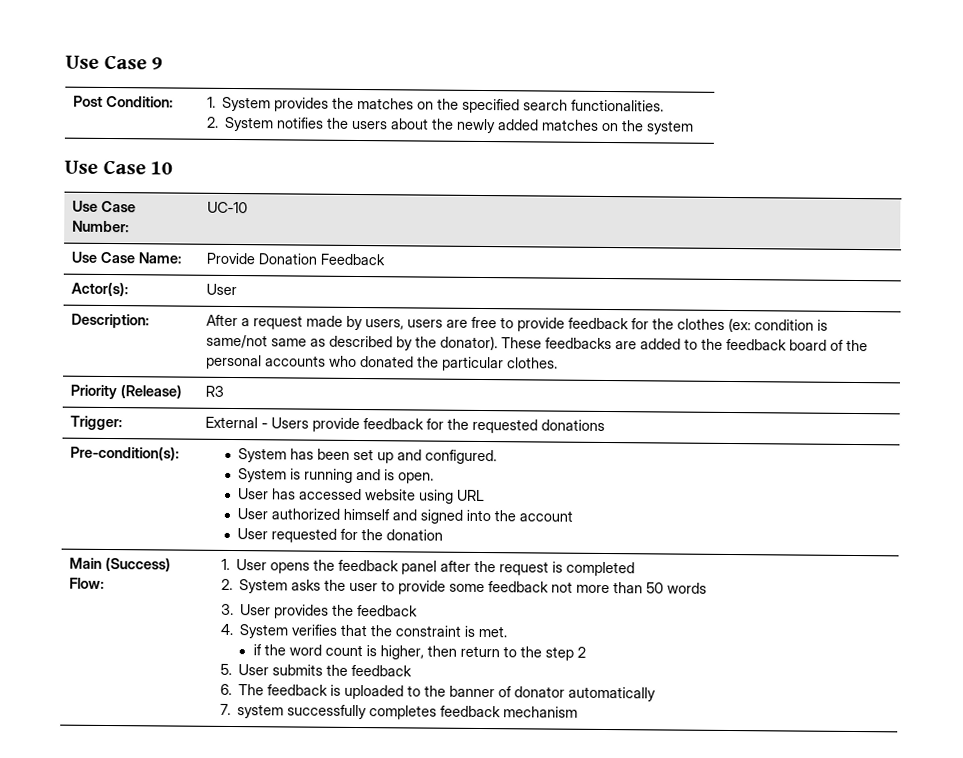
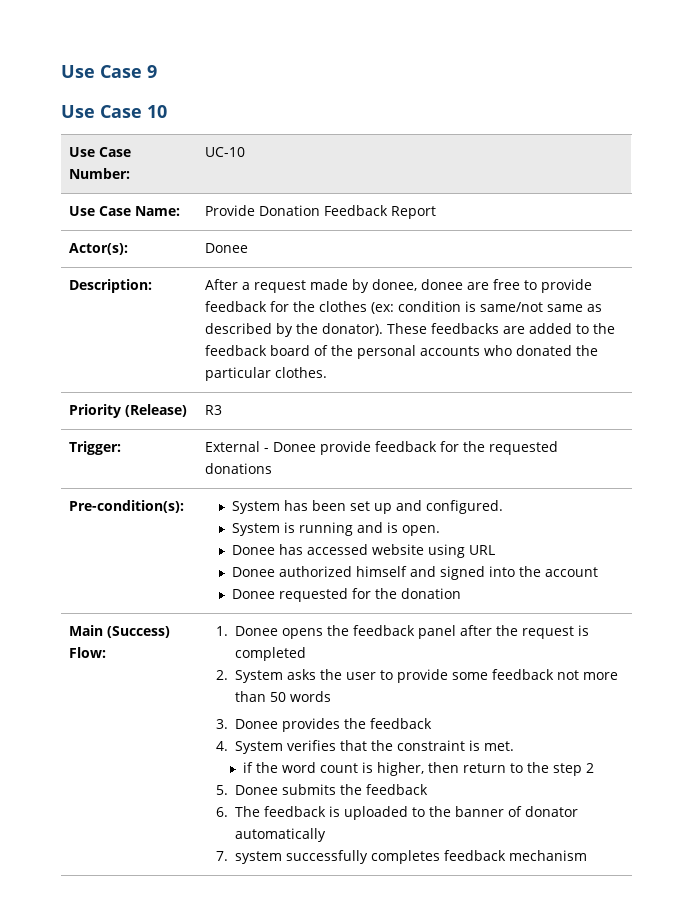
[73,95,174,108] [206,96,665,114] [206,116,695,135] // Post Condition: | 1. System provides the matches on the specified search functionalities. // 2. System notifies the users about the newly added matches on the system -> (157, 71) none
(386, 259) none -> [391,206,437,219] Report
[206,283,238,296] User -> [205,243,249,253] Donee
[365,319,444,330] users, users -> [372,279,464,291] donee, donee
[271,417,310,429] Users -> [273,442,317,452] Donee
[237,488,269,500] User -> [231,545,275,555] Donee
[236,508,268,520] User -> [231,567,275,577] Donee
[236,528,268,540] User -> [231,589,275,599] Donee
[236,559,268,571] User -> [235,626,279,636] Donee
[240,604,272,616] User -> [235,719,279,729] Donee
[238,664,270,676] User -> [235,785,279,795] Donee

